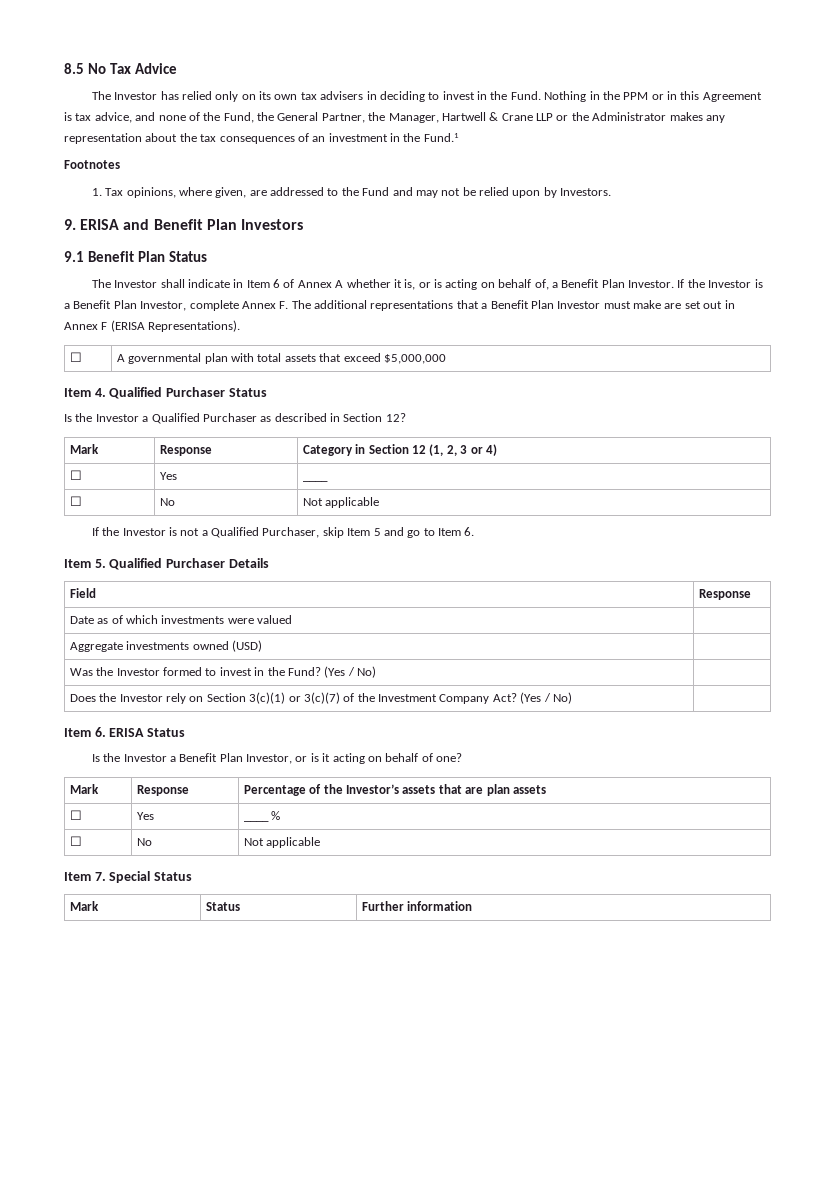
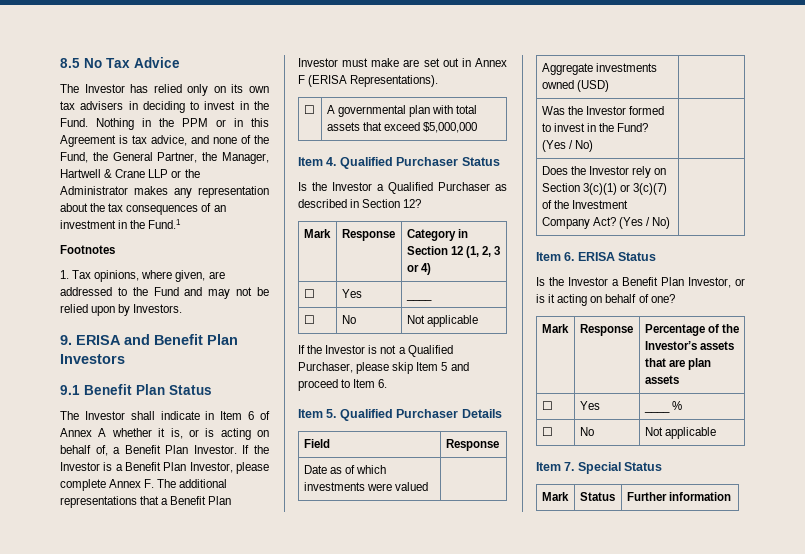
(187, 306) none -> [236,462,269,474] please
(320, 532) none -> [356,362,390,374] please
[407,530,421,538] go -> [298,379,338,391] proceed

